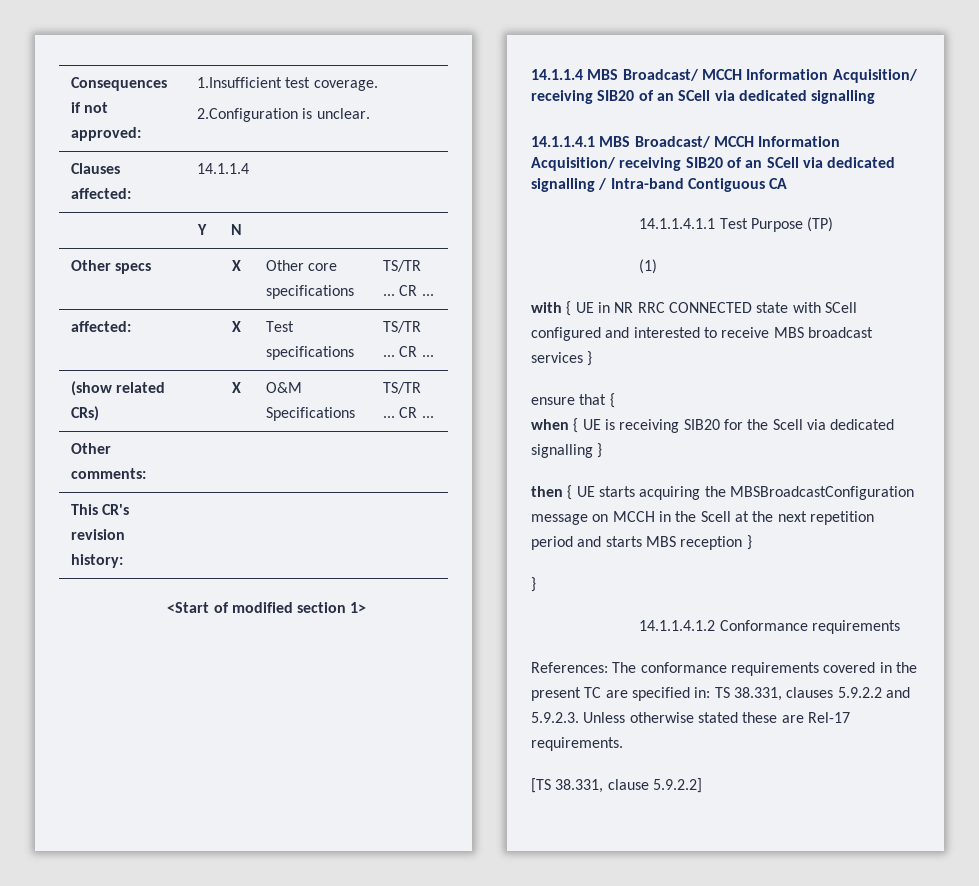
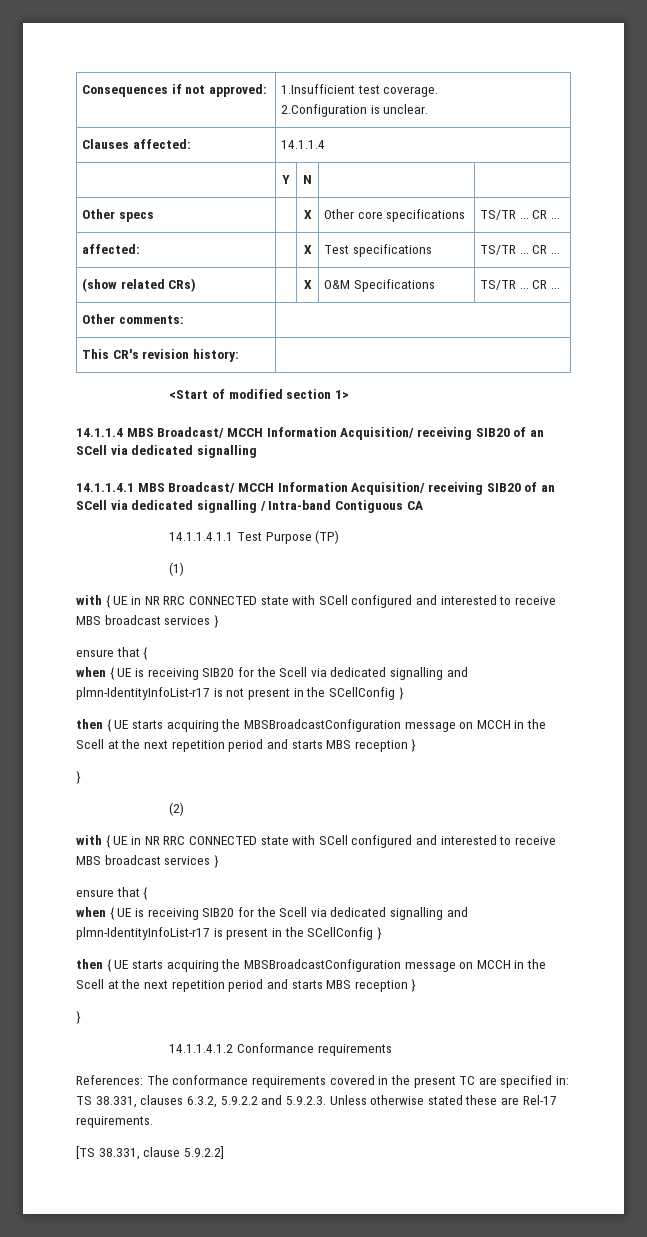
(593, 451) none -> [446,667,468,677] [76,687,404,700] [76,719,547,732] [76,739,417,752] [76,771,81,784] [169,802,185,816] [76,835,557,848] [76,855,219,868] [76,887,149,900] [76,907,468,920] [76,927,374,940] and plmn-IdentityInfoList-r17 is not present in the SCellConfig } // then { UE starts acquiring the MBSBroadcastConfiguration message on MCCH in the Scell at the next repetition period and starts MBS reception } // } // (2) // with { UE in NR RRC CONNECTED state with SCell configured and interested to receive MBS broadcast services } // ensure that { // when { UE is receiving SIB20 for the Scell via dedicated signalling and plmn-IdentityInfoList-r17 is present in the SCellConfig
(834, 692) none -> [186,1096,217,1108] 6.3.2,

